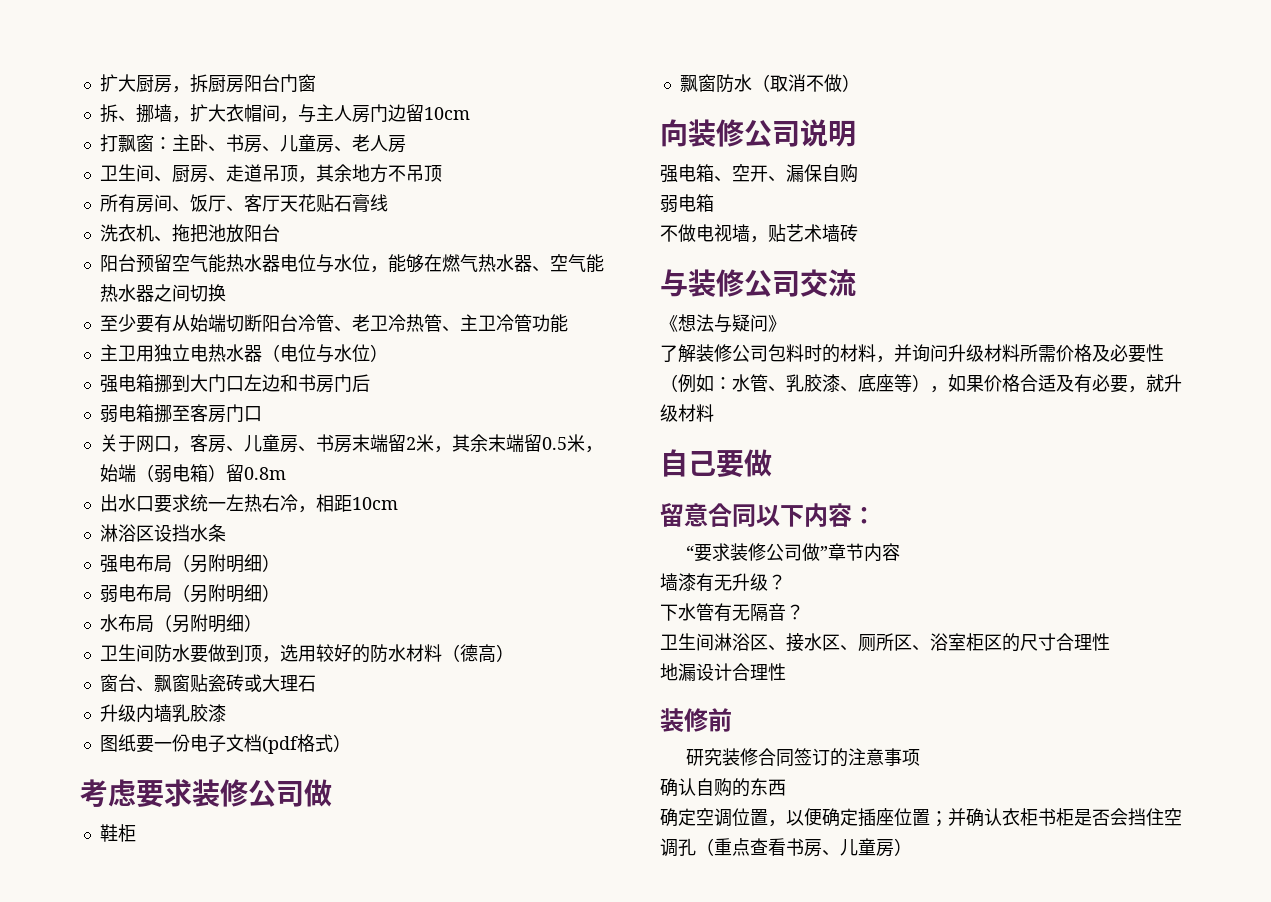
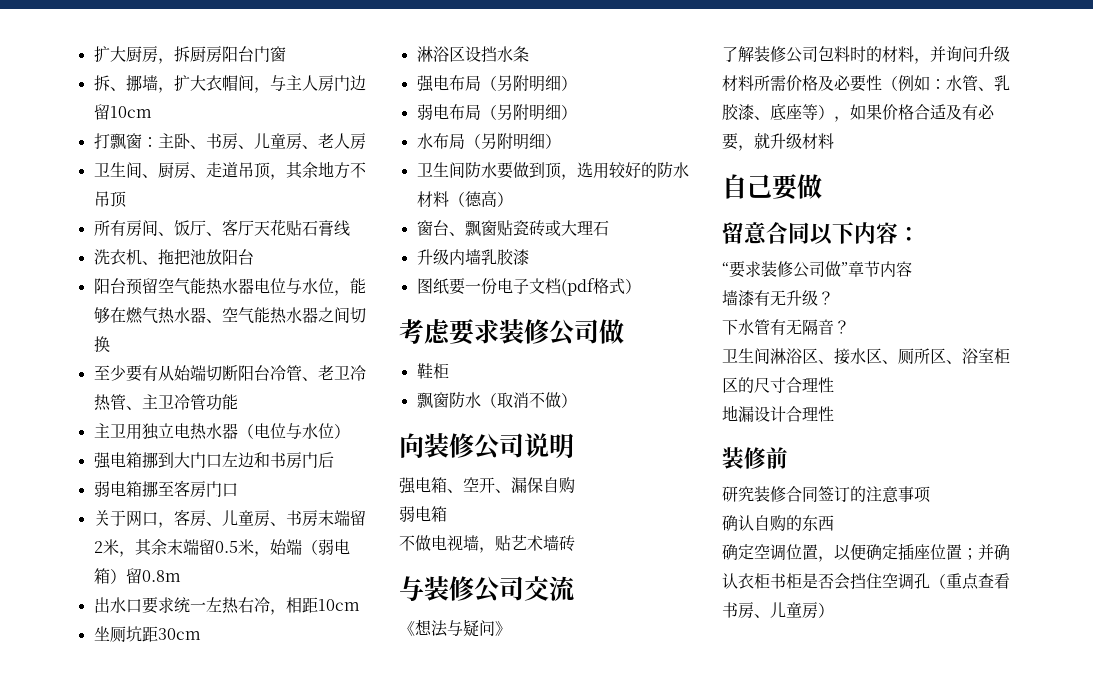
(398, 503) none -> [93,626,201,642] // 坐厕坑距30cm

